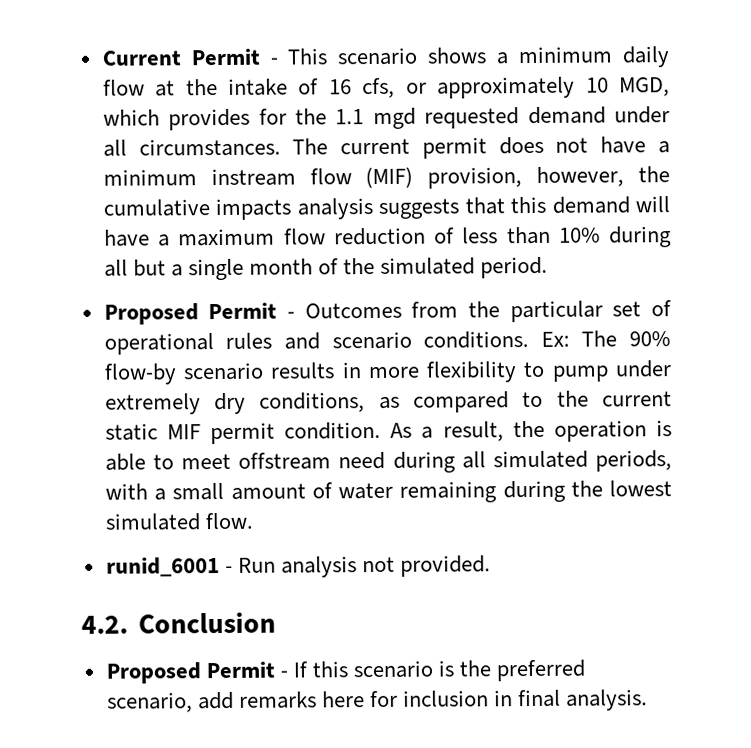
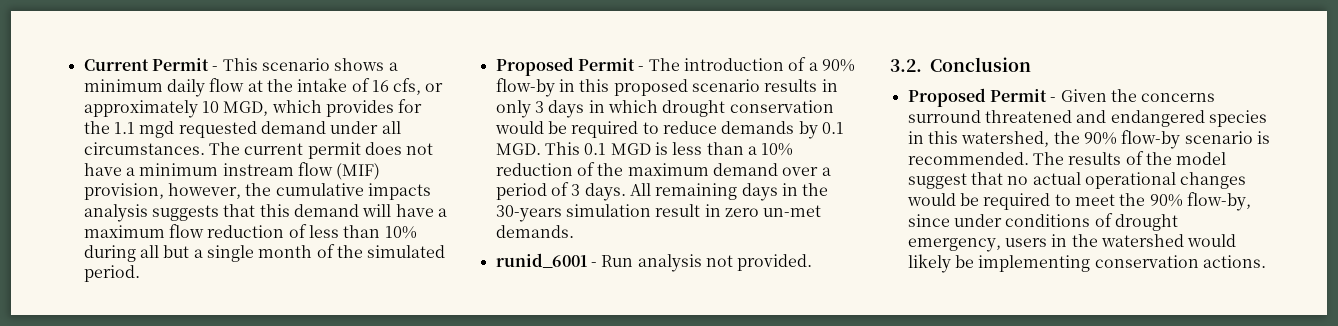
[304,300,672,323] [103,330,672,355] [103,360,672,385] [104,390,672,415] [104,420,672,445] [104,450,672,473] [104,480,672,503] [104,512,253,531] Outcomes from the particular set of operational rules and scenario conditions. Ex: The 90% flow-by scenario results in more flexibility to pump under extremely dry conditions, as compared to the current static MIF permit condition. As a result, the operation is able to meet offstream need during all simulated periods, with a small amount of water remaining during the lowest simulated flow. -> [648,57,855,72] [495,78,838,97] [495,100,834,118] [494,121,844,139] [495,142,794,156] [495,162,831,176] [495,182,829,201] [495,204,822,222] [495,225,574,238] The introduction of a 90% flow-by in this proposed scenario results in only 3 days in which drought conservation would be required to reduce demands by 0.1 MGD. This 0.1 MGD is less than a 10% reduction of the maximum demand over a period of 3 days. All remaining days in the 30-years simulation result in zero un-met demands.
[81,615,128,634] 4.2. -> [890,59,922,72] 3.2.
[292,659,586,682] [106,689,649,713] If this scenario is the preferred scenario, add remarks here for inclusion in final analysis. -> [1060,89,1216,102] [907,110,1267,127] [907,130,1270,149] [907,151,1227,165] [907,172,1247,189] [906,192,1251,211] [907,213,1178,231] [907,234,1237,252] [907,254,1266,273] Given the concerns surround threatened and endangered species in this watershed, the 90% flow-by scenario is recommended. The results of the model suggest that no actual operational changes would be required to meet the 90% flow-by, since under conditions of drought emergency, users in the watershed would likely be implementing conservation actions.

